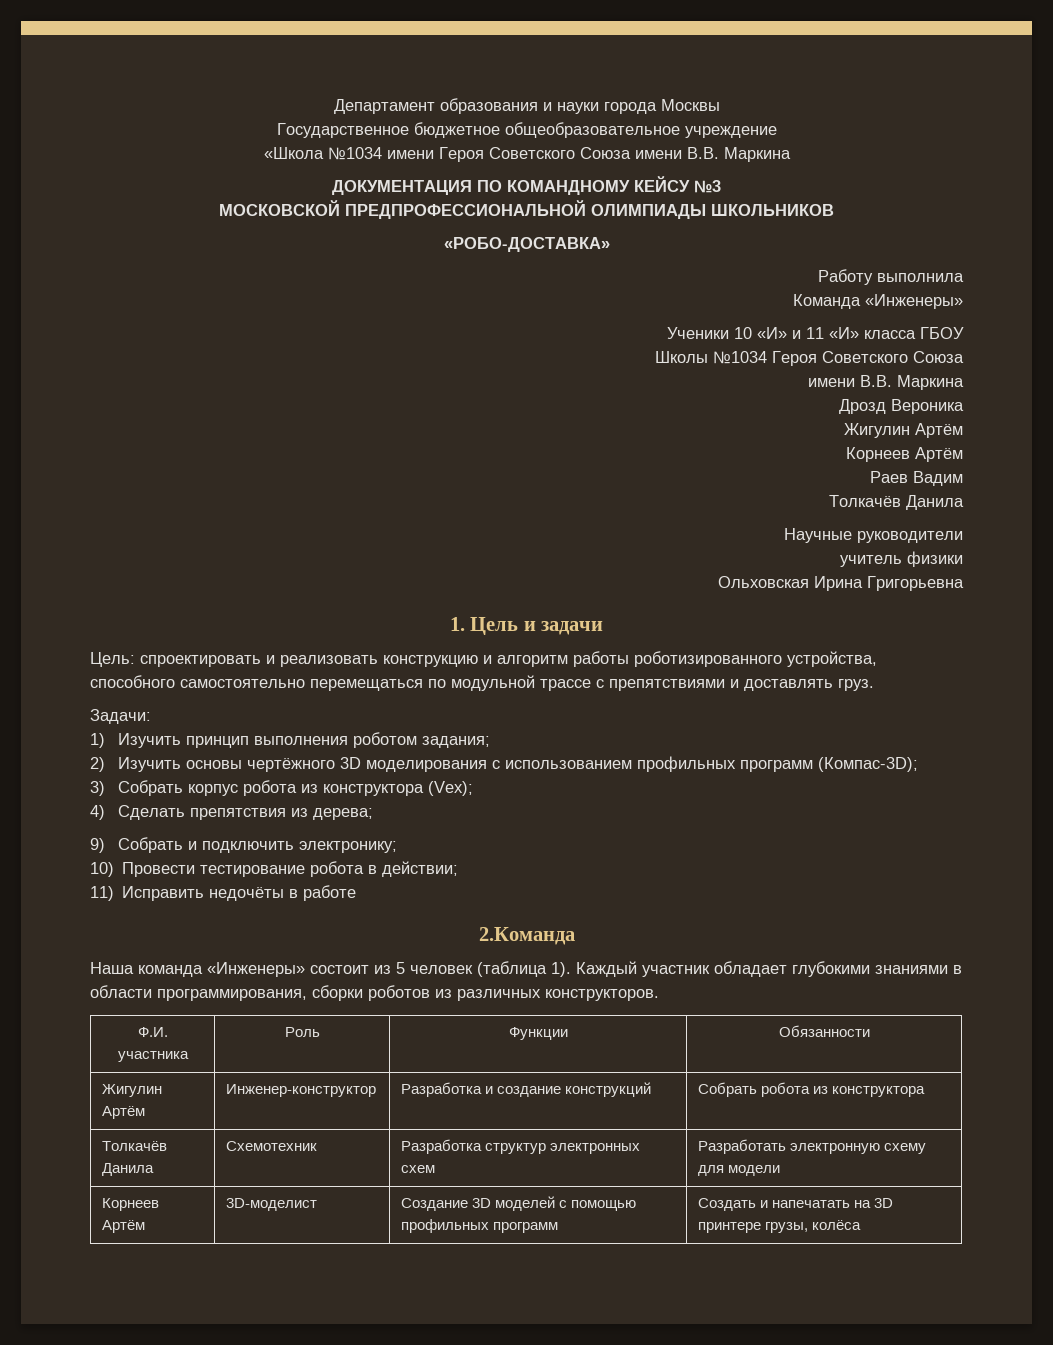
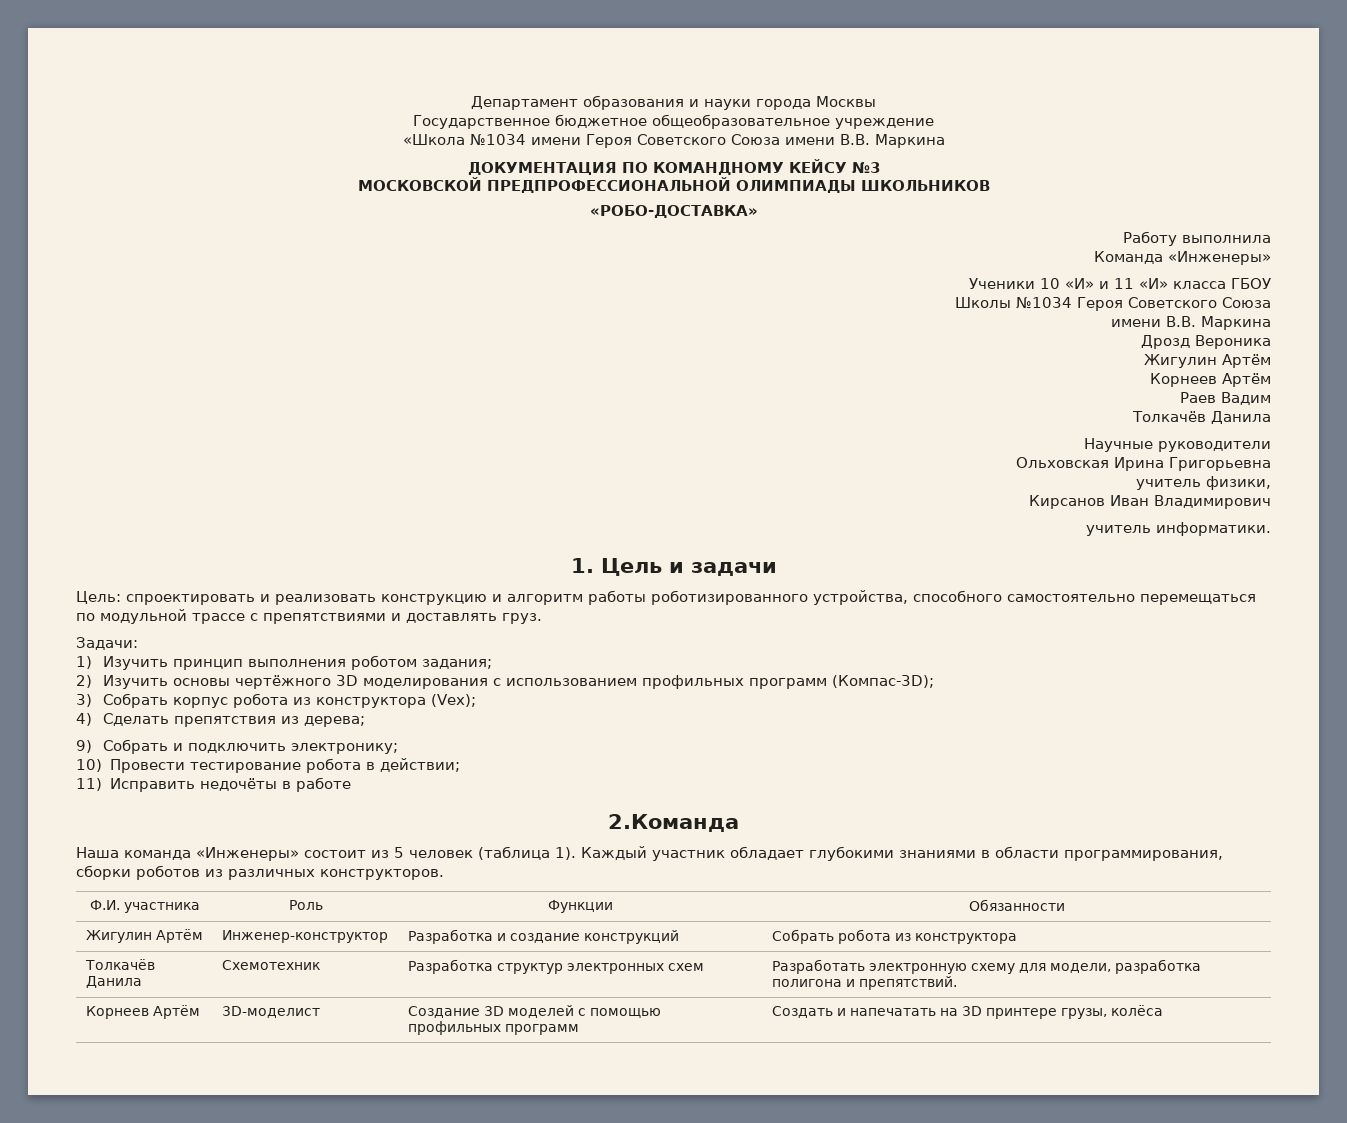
[840,551,963,567] // учитель физики -> (1271, 446) none
(964, 583) none -> [1136,476,1271,490] [1029,495,1271,509] [1086,522,1271,536] // учитель физики, // Кирсанов Иван Владимирович // учитель информатики.
[728,1165,781,1176] модели -> [1049,959,1201,974] [771,976,957,990] модели, разработка полигона и препятствий.

